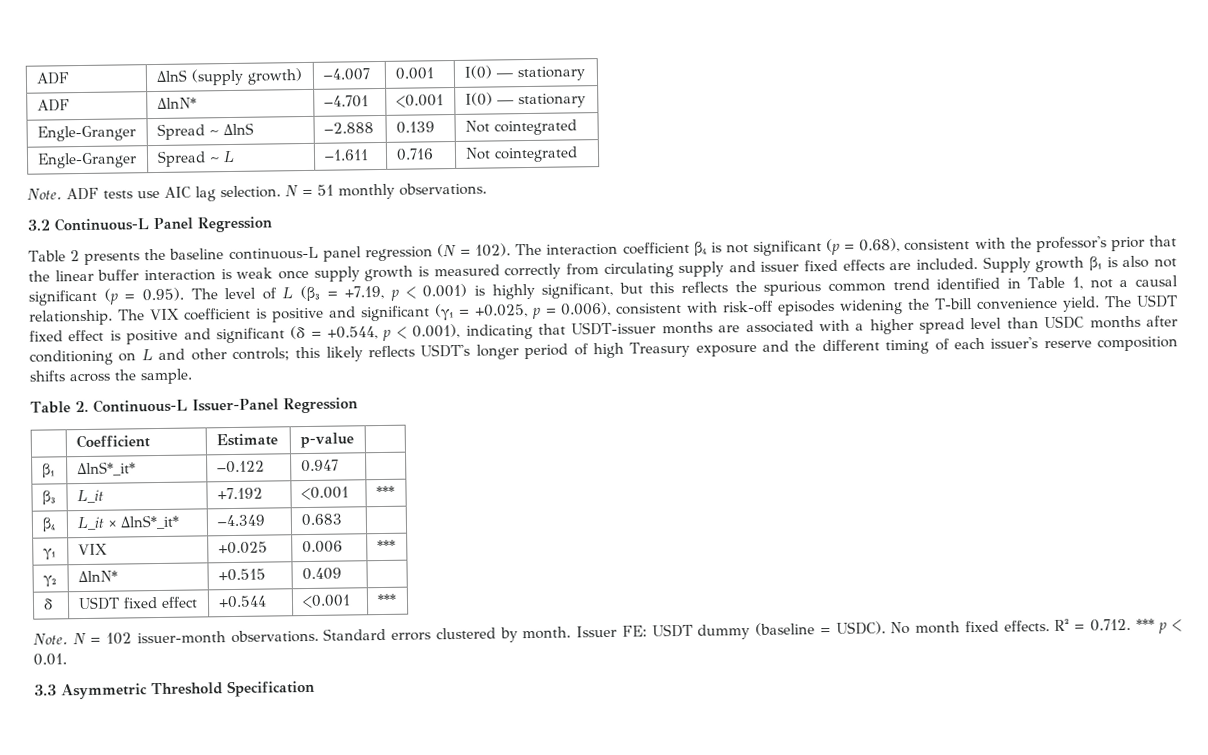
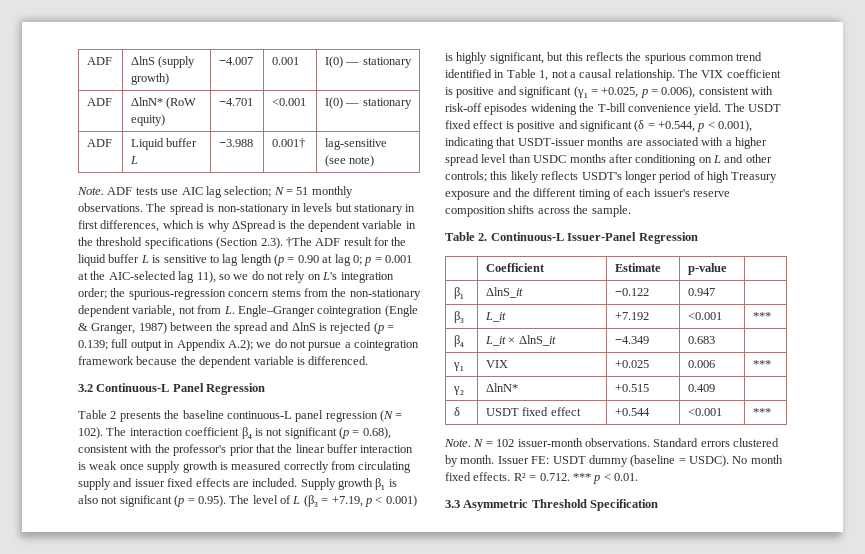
(197, 103) none -> [166,97,197,109] [131,114,166,126] (RoW equity)
[36,125,136,142] [156,122,254,140] [323,122,374,134] [395,121,435,134] [464,119,577,136] [36,152,137,169] [156,150,235,167] [323,149,369,161] [395,148,434,161] [464,146,578,163] Engle-Granger | Spread ~ ΔlnS | −2.888 | 0.139 | Not cointegrated // Engle-Granger | Spread ~ L | −1.611 | 0.716 | Not cointegrated -> [87,139,113,147] [131,138,198,150] [130,156,139,164] [219,139,254,147] [272,138,306,149] [325,138,388,150] [325,155,375,167] ADF | Liquid buffer L | −3.988 | 0.001† | lag-sensitive (see note)
[220,185,281,199] selection. -> [224,186,272,197] selection;
(487, 189) none -> [146,203,416,215] [78,220,416,232] [78,237,407,249] [78,254,412,266] [78,271,394,283] [78,288,421,300] [78,305,418,317] [78,322,395,334] [78,339,420,351] [78,356,369,368] The spread is non-stationary in levels but stationary in first differences, which is why ΔSpread is the dependent variable in the threshold specifications (Section 2.3). †The ADF result for the liquid buffer L is sensitive to lag length (p = 0.90 at lag 0; p = 0.001 at the AIC-selected lag 11), so we do not rely on L's integration order; the spurious-regression concern stems from the non-stationary dependent variable, not from L. Engle–Granger cointegration (Engle & Granger, 1987) between the spread and ΔlnS is rejected (p = 0.139; full output in Appendix A.2); we do not pursue a cointegration framework because the dependent variable is differenced.
[76,461,136,477] ΔlnS*_it* -> [486,287,524,298] ΔlnS_it
[119,514,179,530] ΔlnS*_it* -> [518,335,556,346] ΔlnS_it

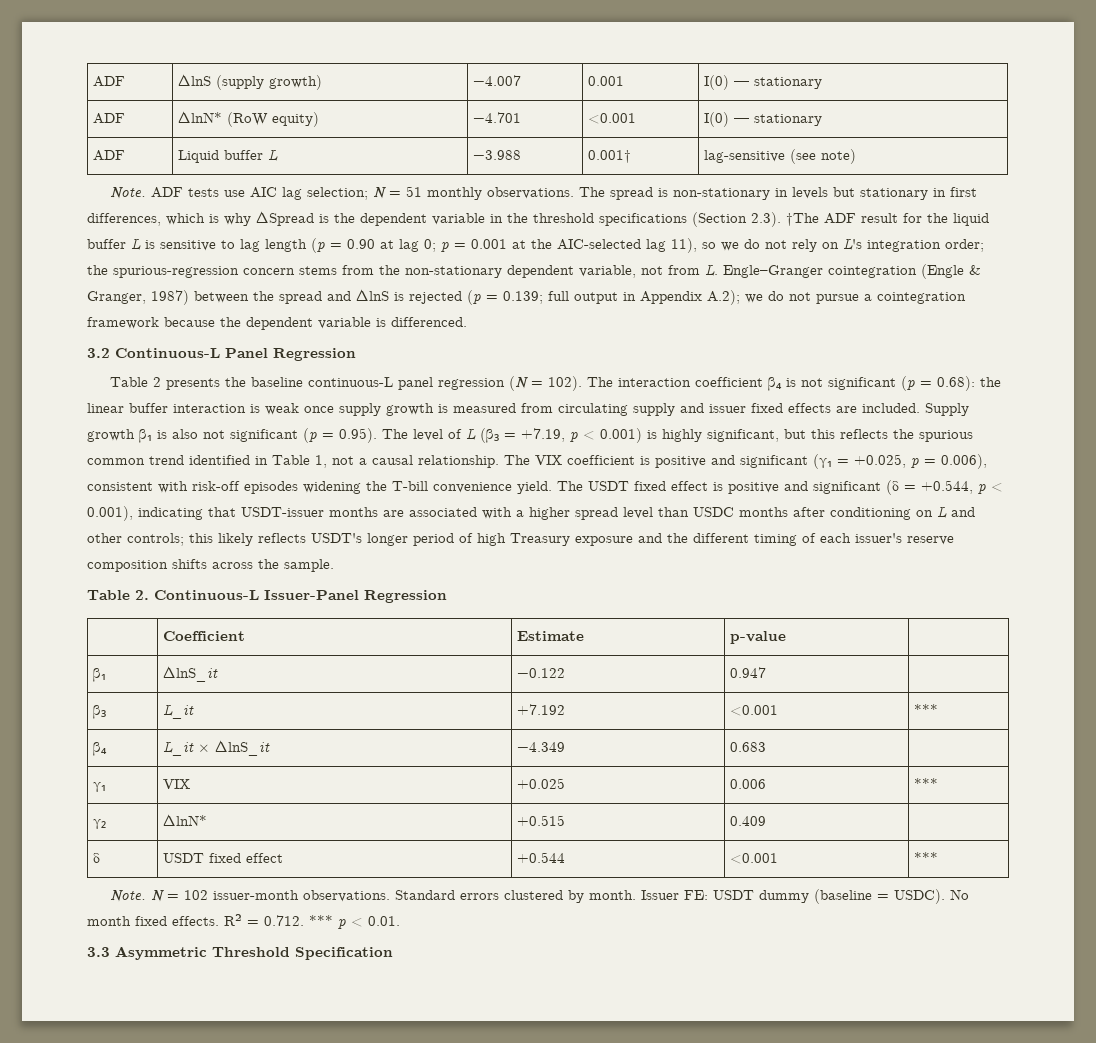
[362,427,391,439] [78,444,275,456] 0.68), consistent with the professor's prior that -> [937,376,976,391] 0.68):
[283,461,329,473] correctly -> (516, 408) none

